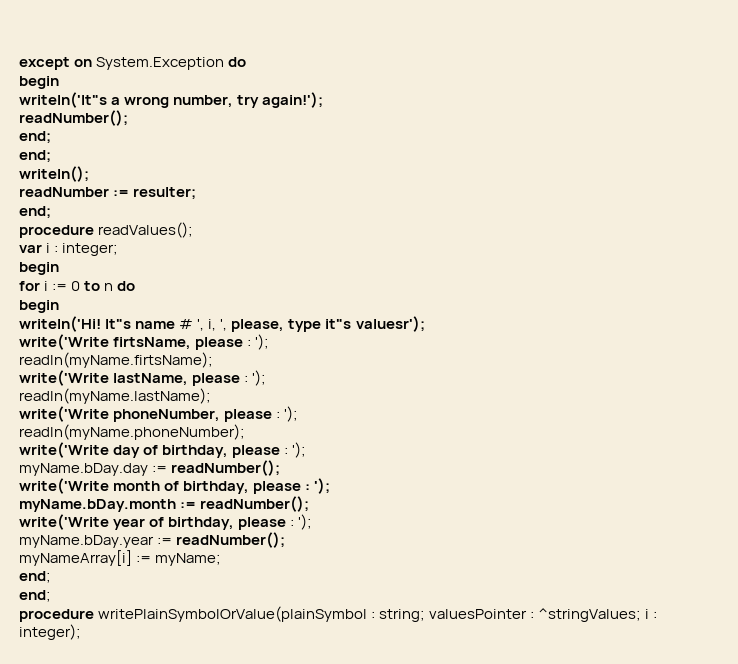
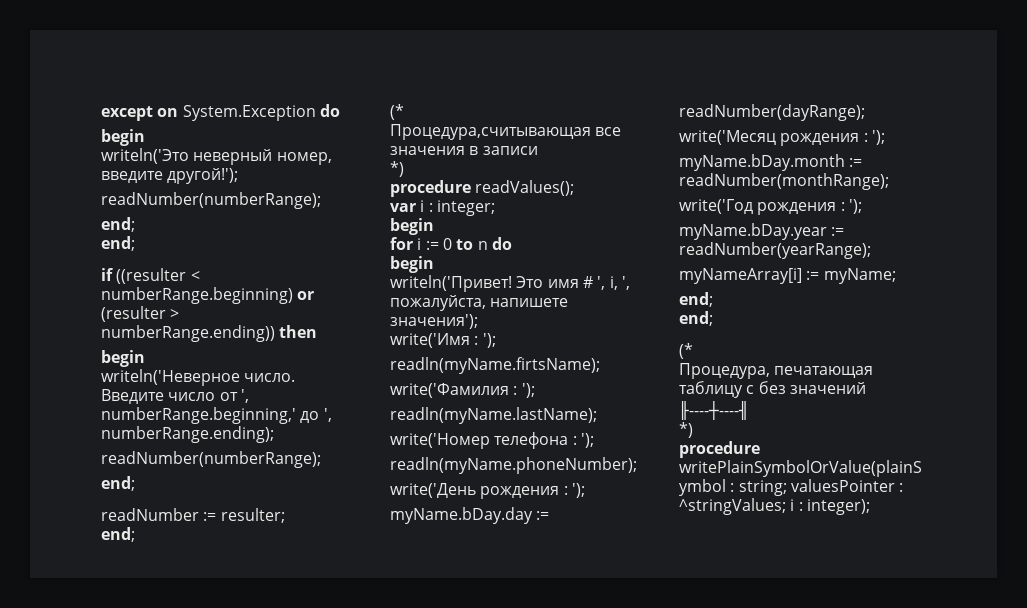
[19,92,324,108] [19,110,128,126] [19,131,51,144] [19,150,51,163] [19,166,89,182] [19,187,197,200] [19,206,51,219] writeln('It"s a wrong number, try again!'); // readNumber(); // end; // end; // writeln(); // readNumber := resulter; // end; -> [101,148,332,165] [101,168,239,184] [101,192,321,209] [101,217,135,232] [101,236,135,251] [101,268,200,284] [101,287,315,304] [101,306,180,322] [101,325,318,342] [101,350,145,367] [101,369,296,386] [101,389,249,404] [101,407,332,424] [101,426,274,443] [101,451,321,468] [101,476,135,491] [101,508,285,523] [101,527,135,542] [390,104,404,120] [390,124,622,140] [390,146,538,155] [390,161,404,177] writeln('Это неверный номер, введите другой!'); // readNumber(numberRange); // end; // end; // if ((resulter < numberRange.beginning) or (resulter > numberRange.ending)) then // begin // writeln('Неверное число. Введите число от ', numberRange.beginning,' до ', numberRange.ending); // readNumber(numberRange); // end; // readNumber := resulter; // end; // (* // Процедура,считывающая все значения в записи // *)
[19,316,176,332] writeln('Hi! It"s name -> [390,275,579,292] writeln('Привет! Это имя
[231,316,425,332] [19,334,244,350] please, type it"s valuesr'); // write('Write firtsName, please -> [390,295,569,311] [390,314,478,329] [390,333,470,348] пожалуйста, напишете значения'); // write('Имя
[19,370,241,386] write('Write lastName, please -> [390,383,509,398] write('Фамилия
[19,406,273,422] write('Write phoneNumber, please -> [390,432,569,449] write('Номер телефона
[19,442,281,458] write('Write day of birthday, please -> [390,483,560,499] write('День рождения
[171,460,281,476] [19,478,331,494] [19,496,310,512] [19,514,287,530] readNumber(); // write('Write month of birthday, please : '); // myName.bDay.month := readNumber(); // write('Write year of birthday, please -> [679,104,865,121] [679,130,885,146] [679,154,863,171] [679,173,889,190] [679,199,837,215] readNumber(dayRange); // write('Месяц рождения : '); // myName.bDay.month := readNumber(monthRange); // write('Год рождения
[176,532,286,548] readNumber(); -> [679,242,871,259] readNumber(yearRange);
(51, 596) none -> [679,343,693,359] [679,363,874,379] [679,381,866,398] [679,400,749,420] [679,422,693,438] // (* // Процедура, печатающая таблицу с без значений ╟----┼----╢ // *)

